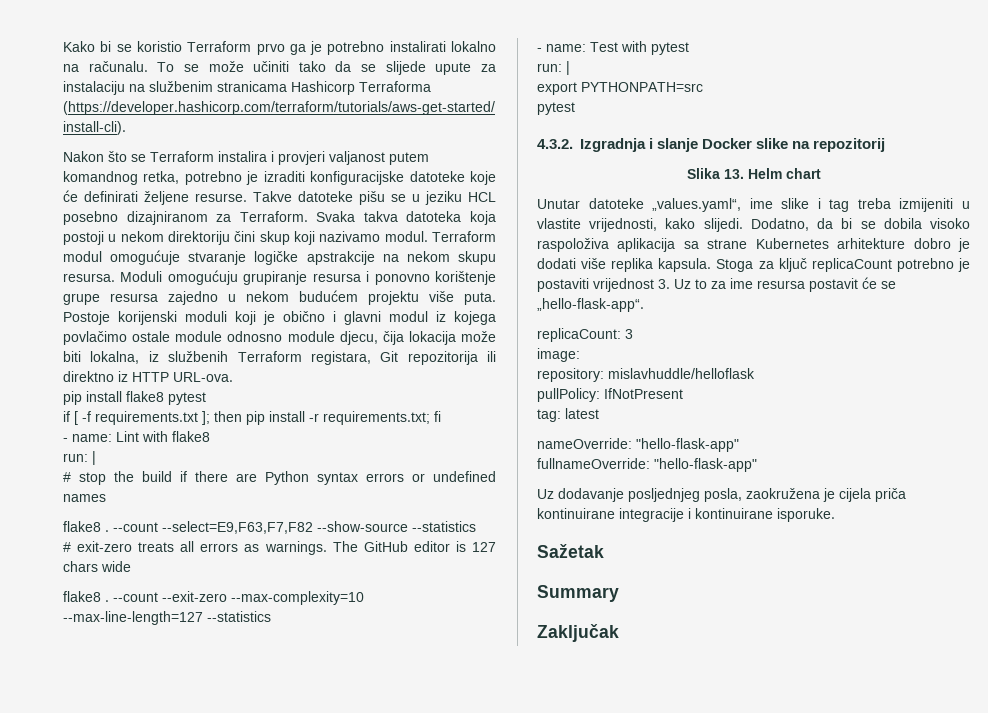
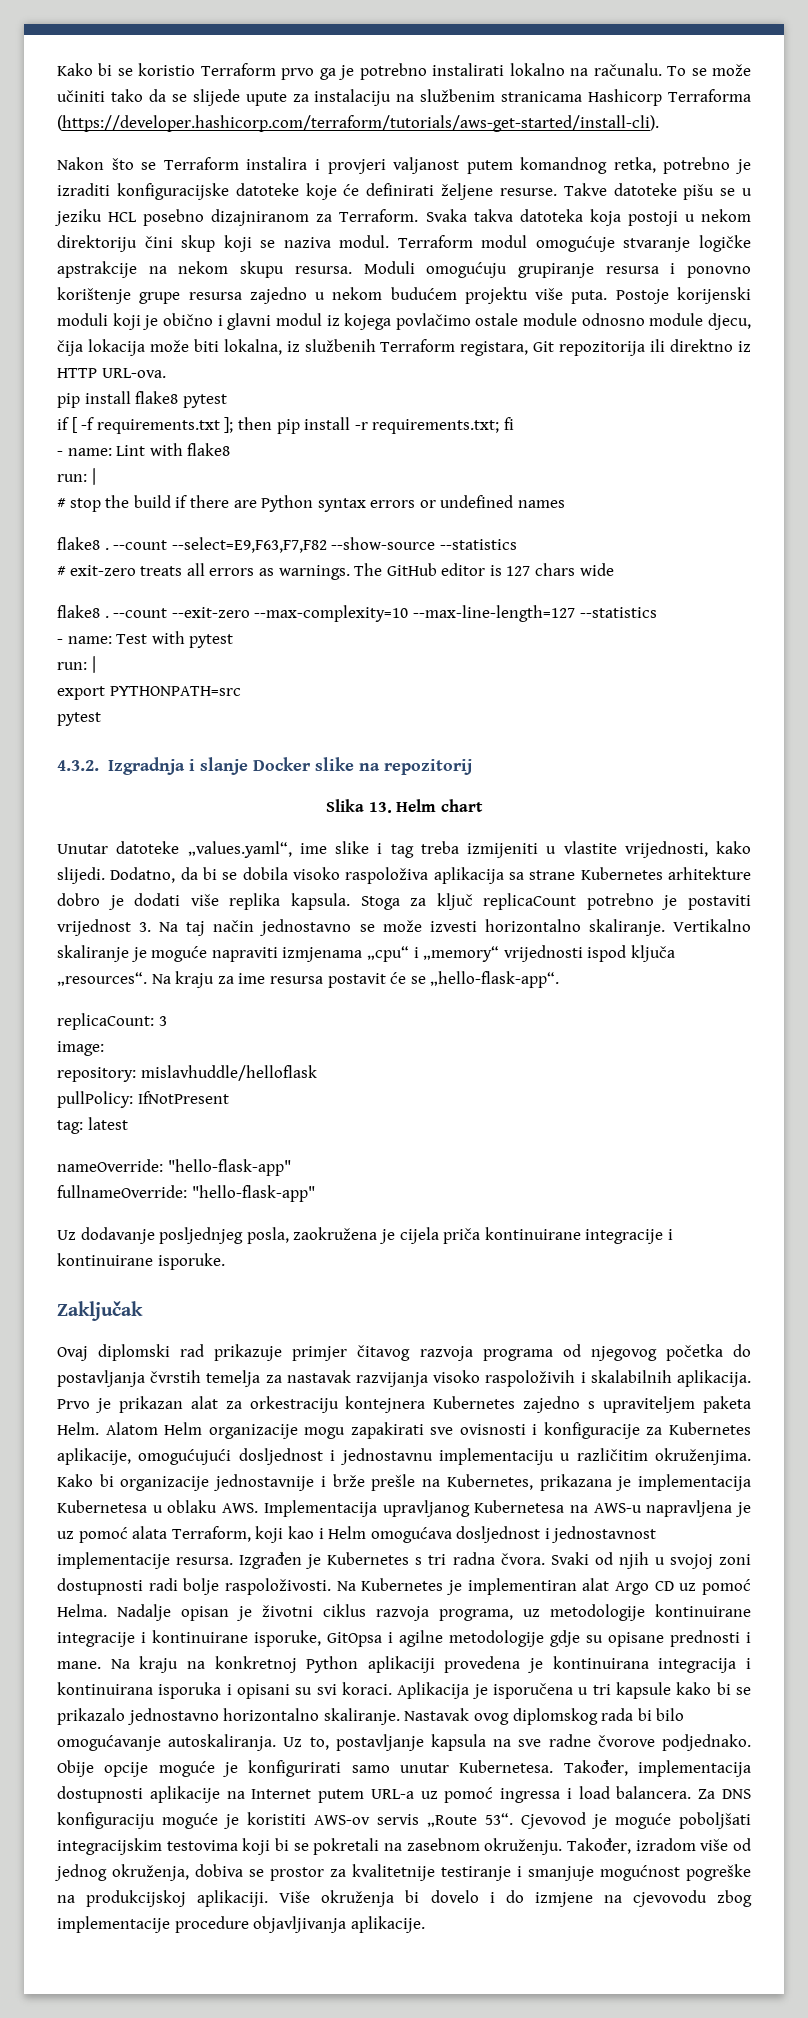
[319,231,381,242] nazivamo -> [260,237,331,248] se naziva
[674,279,707,289] Uz to -> [159,919,751,936] [57,945,675,962] [57,971,215,988] Na taj način jednostavno se može izvesti horizontalno skaliranje. Vertikalno skaliranje je moguće napraviti izmjenama „cpu“ i „memory“ vrijednosti ispod ključa „resources“. Na kraju
[537,544,604,558] [537,585,619,602] [537,624,619,642] Sažetak // Summary // Zaključak -> [57,1301,143,1321] [57,1344,751,1361] [57,1370,751,1387] [57,1396,751,1413] [57,1422,751,1439] [57,1448,751,1465] [57,1474,752,1491] [57,1500,752,1517] [57,1526,657,1543] [57,1552,751,1569] [57,1578,751,1595] [57,1604,751,1621] [57,1630,751,1647] [57,1656,751,1673] [57,1682,752,1699] [57,1708,685,1725] [57,1734,751,1751] [57,1760,751,1777] [57,1786,751,1803] [57,1812,751,1829] [57,1838,751,1855] [54,1864,751,1881] [57,1890,752,1907] [57,1916,425,1933] Zaključak // Ovaj diplomski rad prikazuje primjer čitavog razvoja programa od njegovog početka do postavljanja čvrstih temelja za nastavak razvijanja visoko raspoloživih i skalabilnih aplikacija. Prvo je prikazan alat za orkestraciju kontejnera Kubernetes zajedno s upraviteljem paketa Helm. Alatom Helm organizacije mogu zapakirati sve ovisnosti i konfiguracije za Kubernetes aplikacije, omogućujući dosljednost i jednostavnu implementaciju u različitim okruženjima. Kako bi organizacije jednostavnije i brže prešle na Kubernetes, prikazana je implementacija Kubernetesa u oblaku AWS. Implementacija upravljanog Kubernetesa na AWS-u napravljena je uz pomoć alata Terraform, koji kao i Helm omogućava dosljednost i jednostavnost implementacije resursa. Izgrađen je Kubernetes s tri radna čvora. Svaki od njih u svojoj zoni dostupnosti radi bolje raspoloživosti. Na Kubernetes je implementiran alat Argo CD uz pomoć Helma. Nadalje opisan je životni ciklus razvoja programa, uz metodologije kontinuirane integracije i kontinuirane isporuke, GitOpsa i agilne metodologije gdje su opisane prednosti i mane. Na kraju na konkretnoj Python aplikaciji provedena je kontinuirana integracija i kontinuirana isporuka i opisani su svi koraci. Aplikacija je isporučena u tri kapsule kako bi se prikazalo jednostavno horizontalno skaliranje. Nastavak ovog diplomskog rada bi bilo omogućavanje autoskaliranja. Uz to, postavljanje kapsula na sve radne čvorove podjednako. Obije opcije moguće je konfigurirati samo unutar Kubernetesa. Također, implementacija dostupnosti aplikacije na Internet putem URL-a uz pomoć ingressa i load balancera. Za DNS konfiguraciju moguće je koristiti AWS-ov servis „Route 53“. Cjevovod je moguće poboljšati integracijskim testovima koji bi se pokretali na zasebnom okruženju. Također, izradom više od jednog okruženja, dobiva se prostor za kvalitetnije testiranje i smanjuje mogućnost pogreške na produkcijskoj aplikaciji. Više okruženja bi dovelo i do izmjene na cjevovodu zbog implementacije procedure objavljivanja aplikacije.

